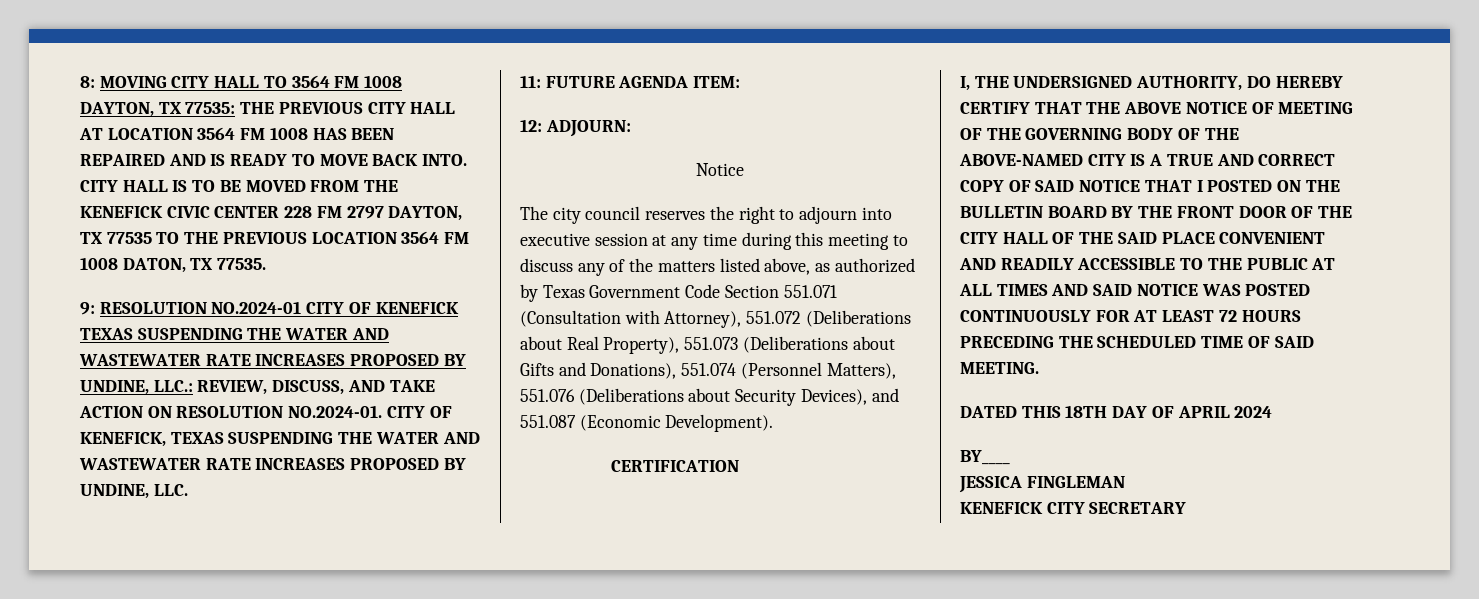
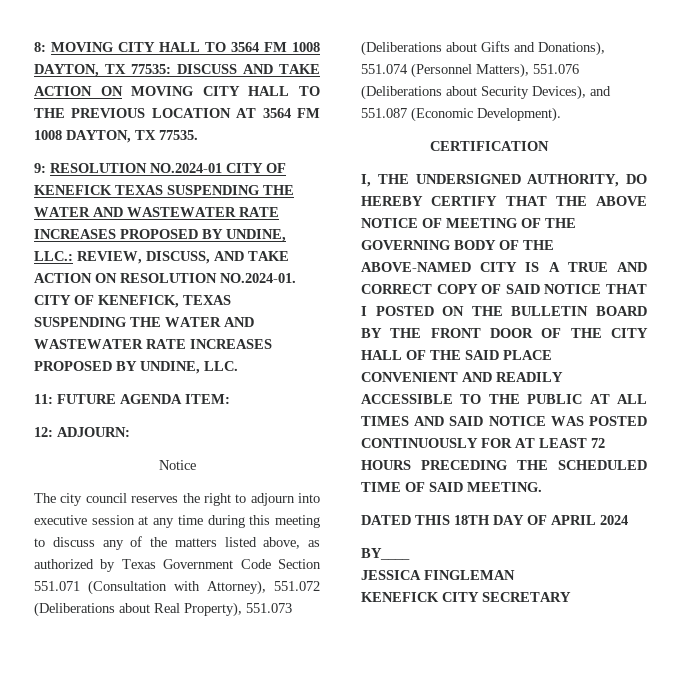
[240,102,456,114] [79,127,395,140] [80,154,468,166] [80,180,399,192] [80,206,463,221] [80,232,152,244] THE PREVIOUS CITY HALL AT LOCATION 3564 FM 1008 HAS BEEN REPAIRED AND IS READY TO MOVE BACK INTO. CITY HALL IS TO BE MOVED FROM THE KENEFICK CIVIC CENTER 228 FM 2797 DAYTON, TX 77535 -> [177,64,320,74] [34,86,290,96] DISCUSS AND TAKE ACTION ON MOVING CITY HALL
[401,231,470,244] [80,257,186,273] 3564 FM 1008 DATON, -> [236,108,320,118] [34,130,131,143] AT 3564 FM 1008 DAYTON,

